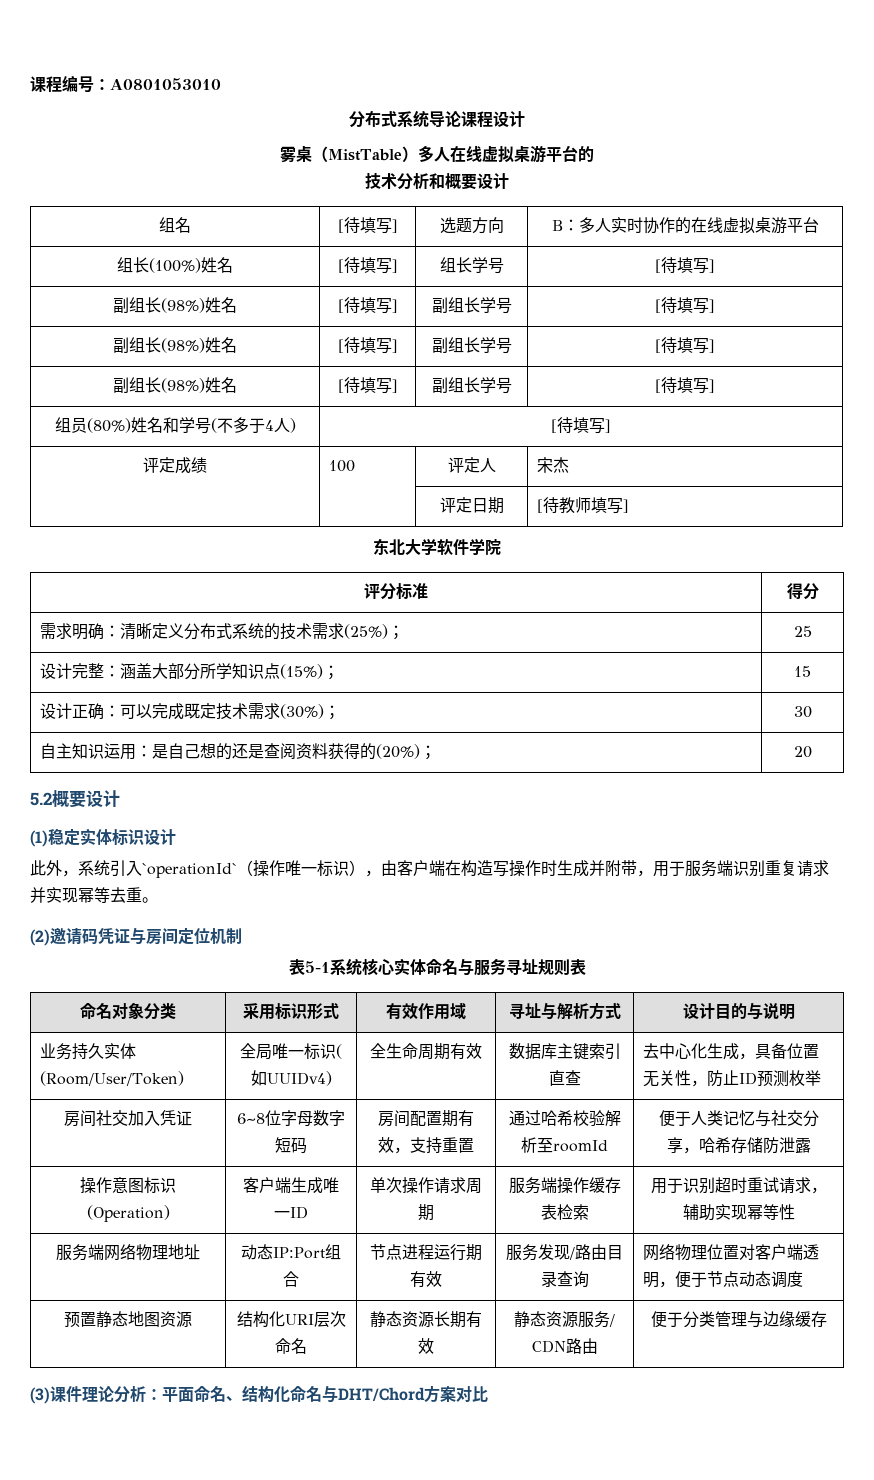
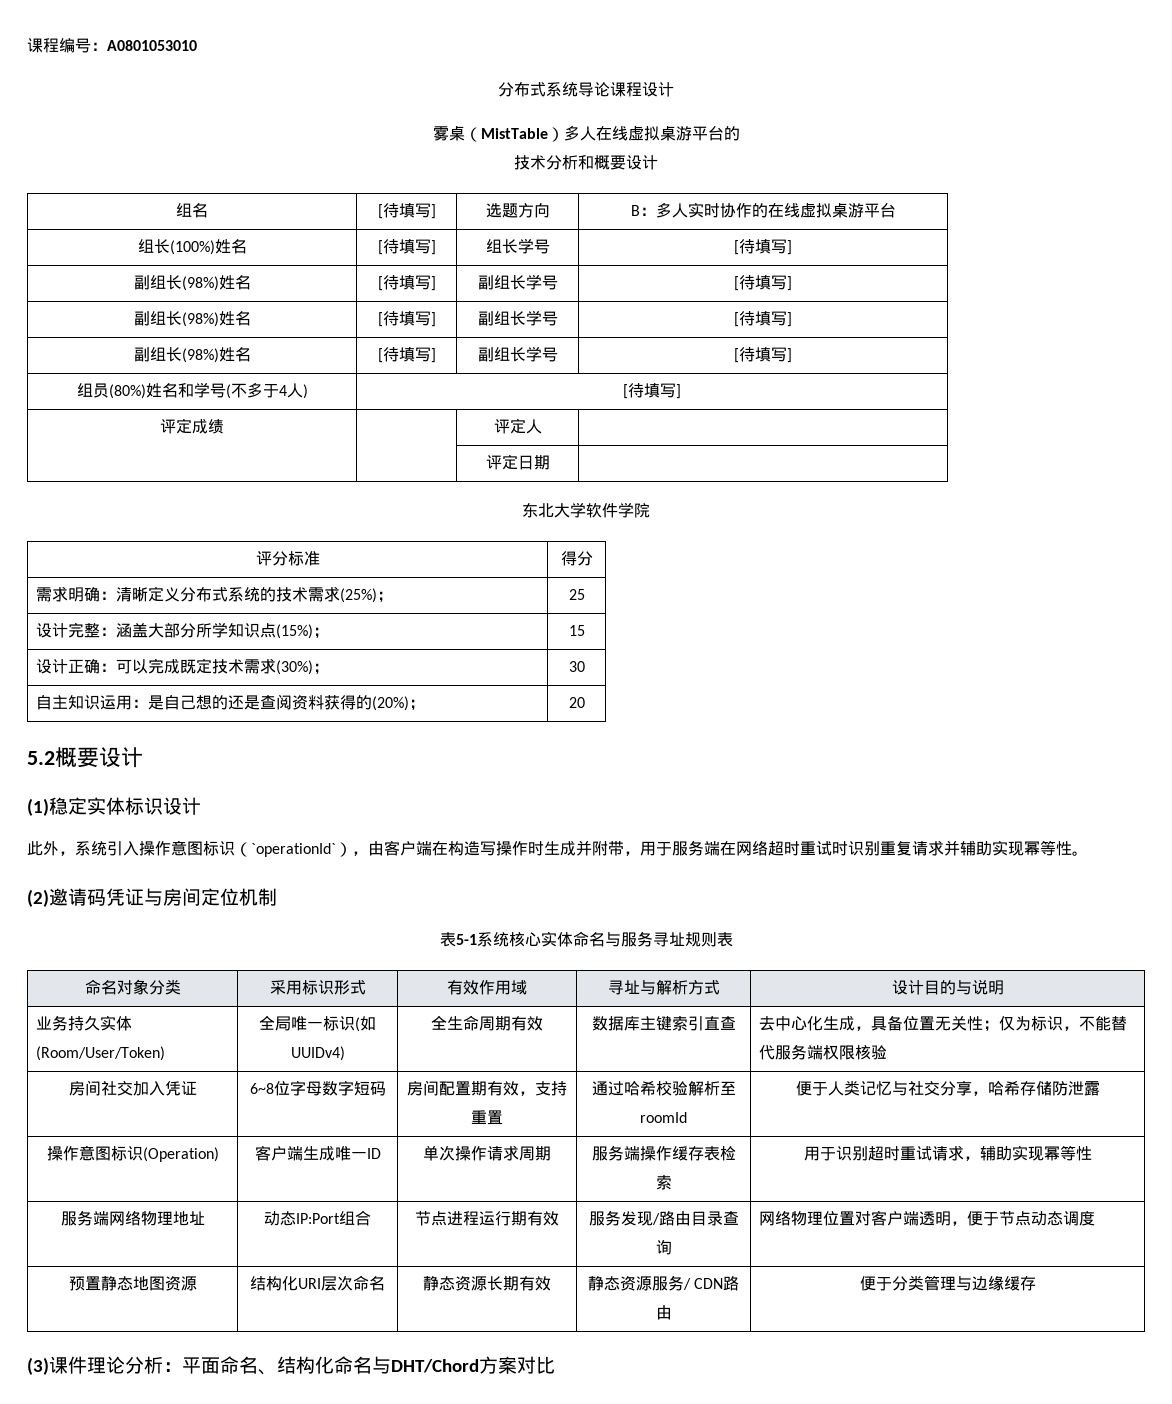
[329,460,356,472] 100 -> (224, 426) none
[537,457,570,473] 宋杰 -> (542, 426) none
[537,497,630,514] [待教师填写] -> (550, 462) none
[142,860,349,878] `operationId`（操作唯一标识 -> [139,840,336,857] 操作意图标识（`operationId`
(733, 868) none -> [720,841,848,856] 在网络超时重试时
[46,887,142,903] 实现幂等去重 -> [960,840,1072,856] 辅助实现幂等性
[691,1070,822,1087] ，防止ID预测枚举 -> [983,1016,1128,1032] [759,1044,888,1060] ；仅为标识，不能替代服务端权限核验

